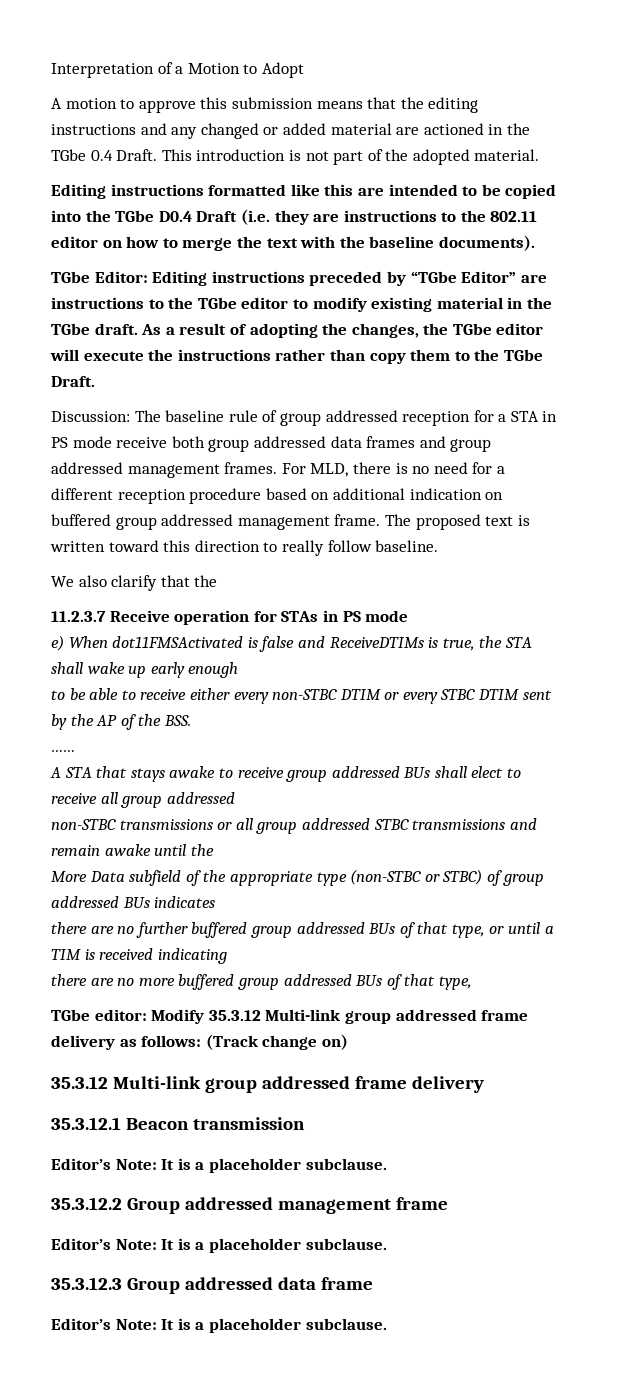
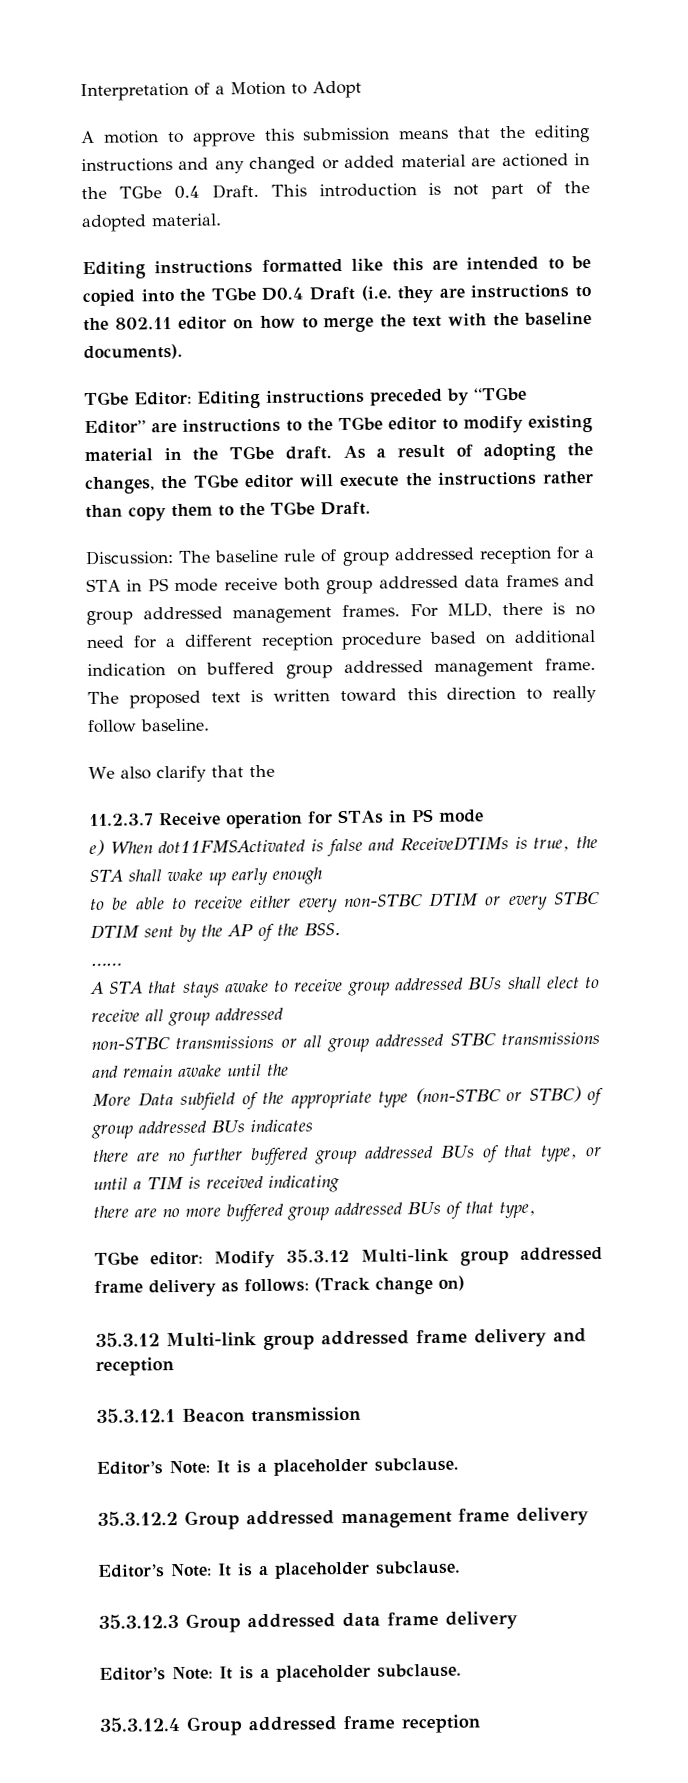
(484, 1084) none -> [553,1328,587,1343] [95,1357,174,1376] and reception
(448, 1203) none -> [516,1507,589,1526] delivery
[51,1318,387,1333] // Editor’s Note: It is a placeholder subclause. -> [445,1610,518,1630] [99,1663,462,1682] [99,1714,480,1736] delivery // Editor’s Note: It is a placeholder subclause. // 35.3.12.4 Group addressed frame reception

